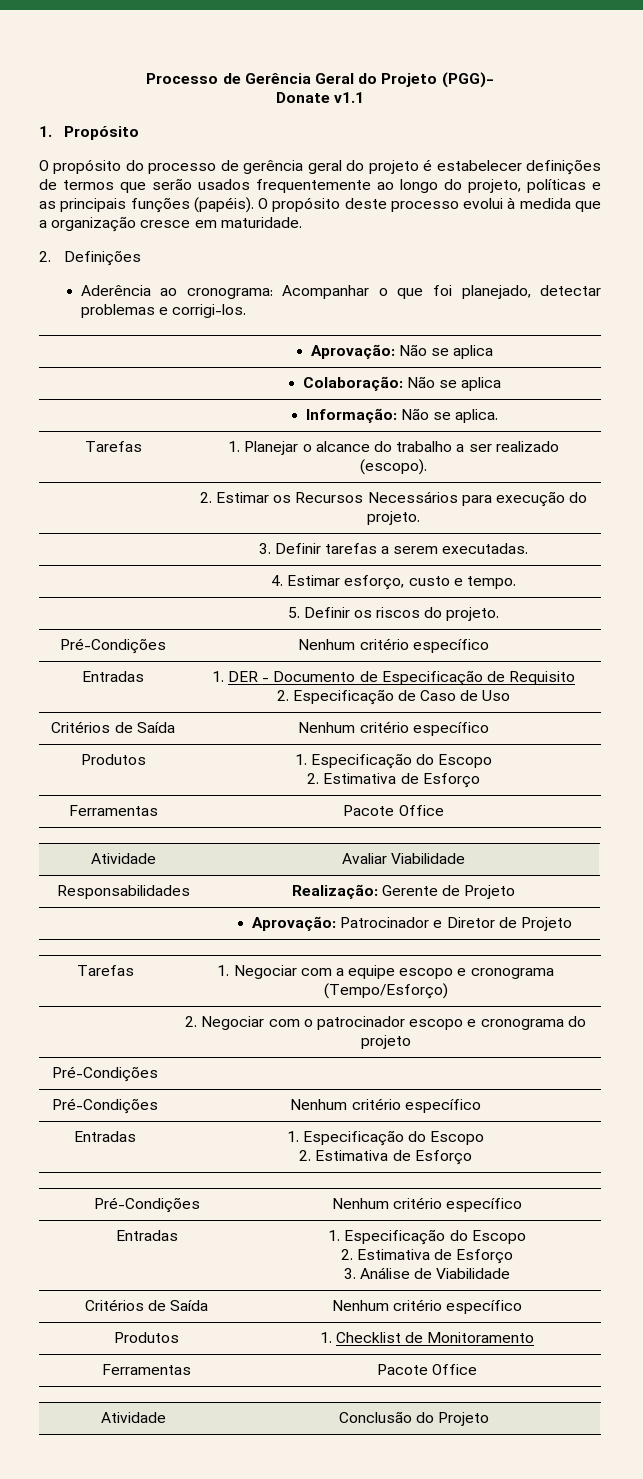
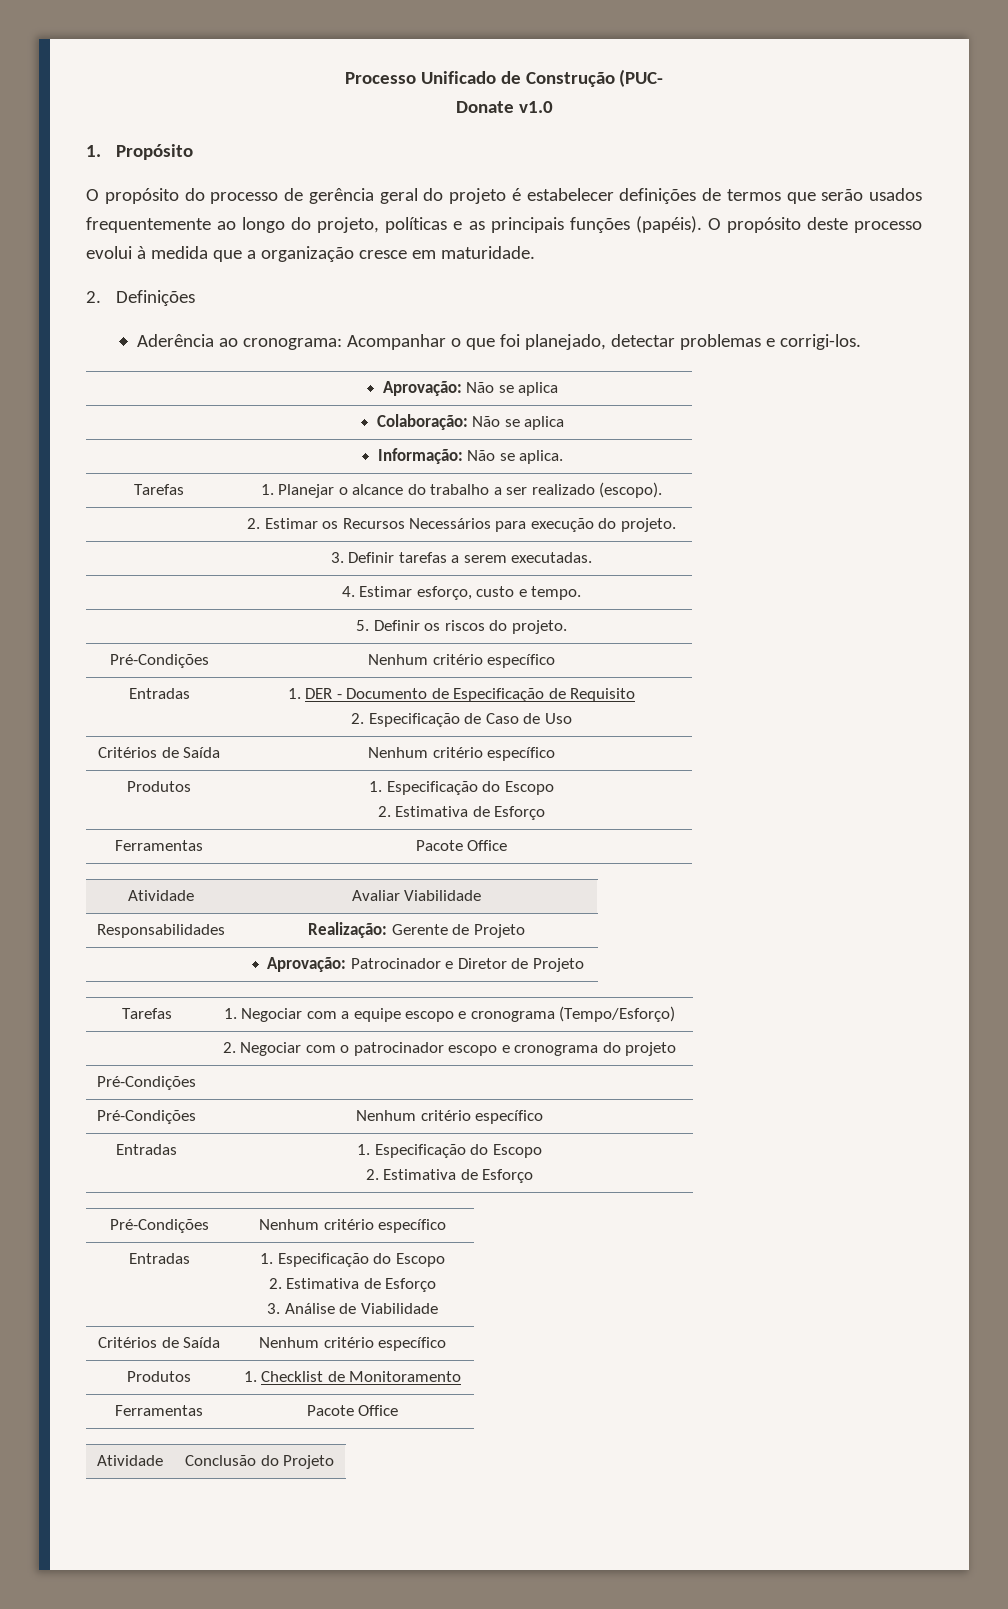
[222,72,494,88] de Gerência Geral do Projeto (PGG)- -> [420,69,664,87] Unificado de Construção (PUC-
[334,92,365,103] v1.1 -> [518,101,553,113] v1.0

